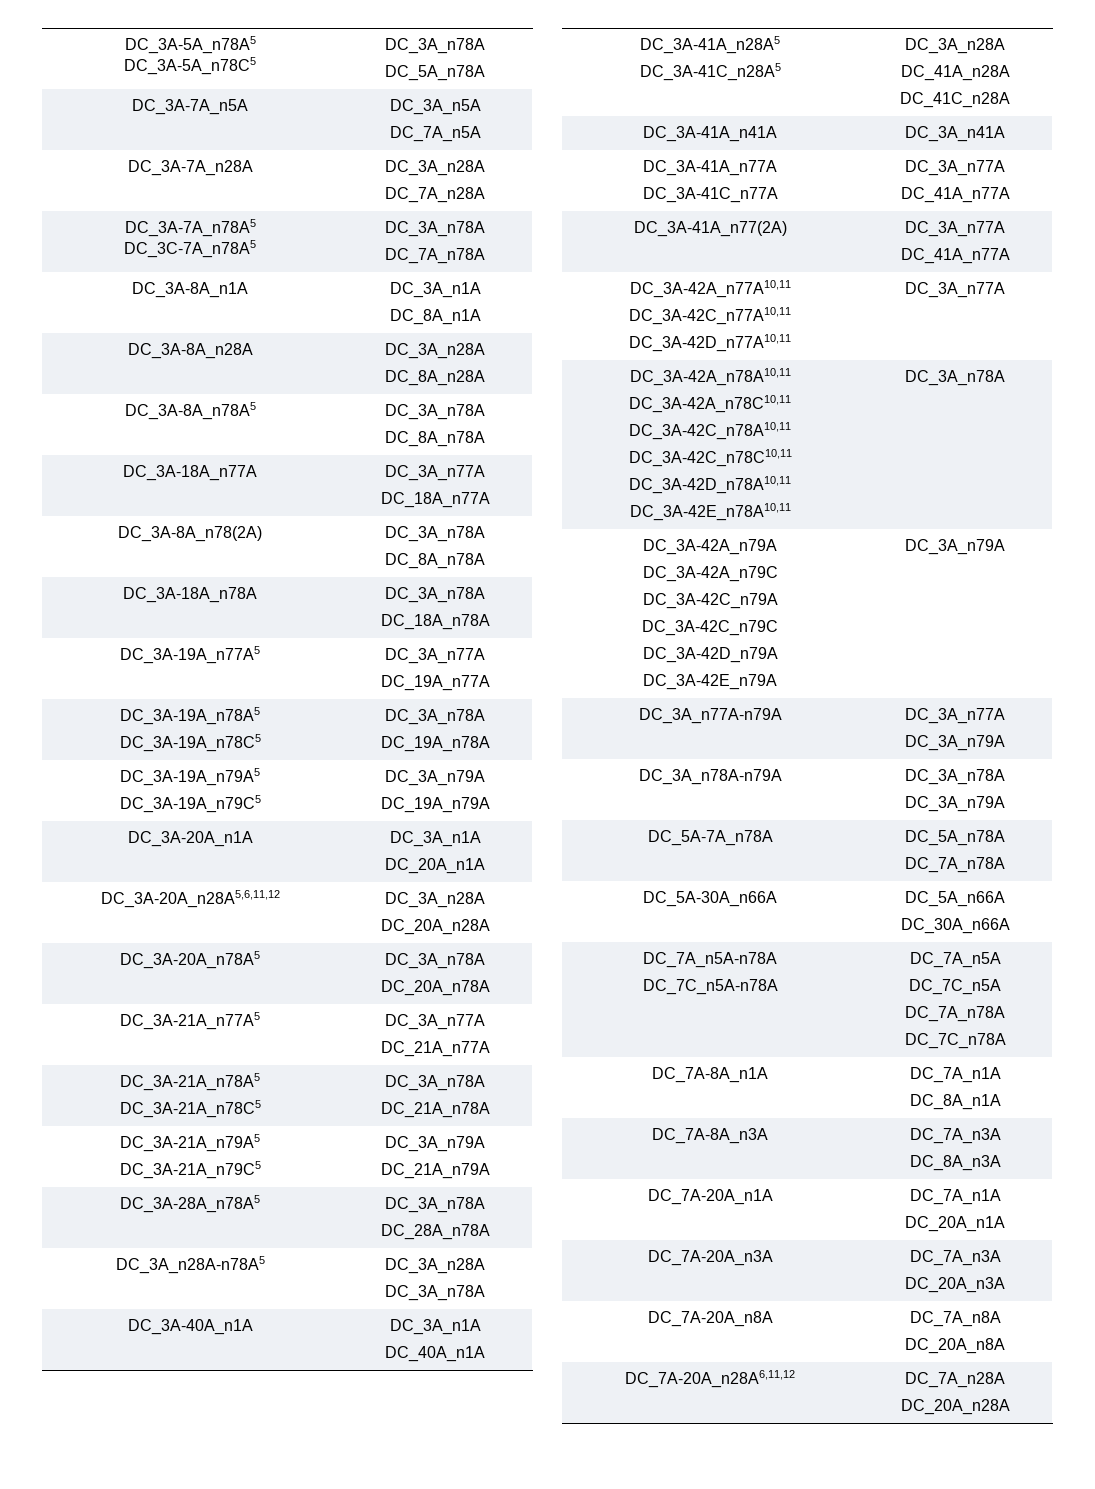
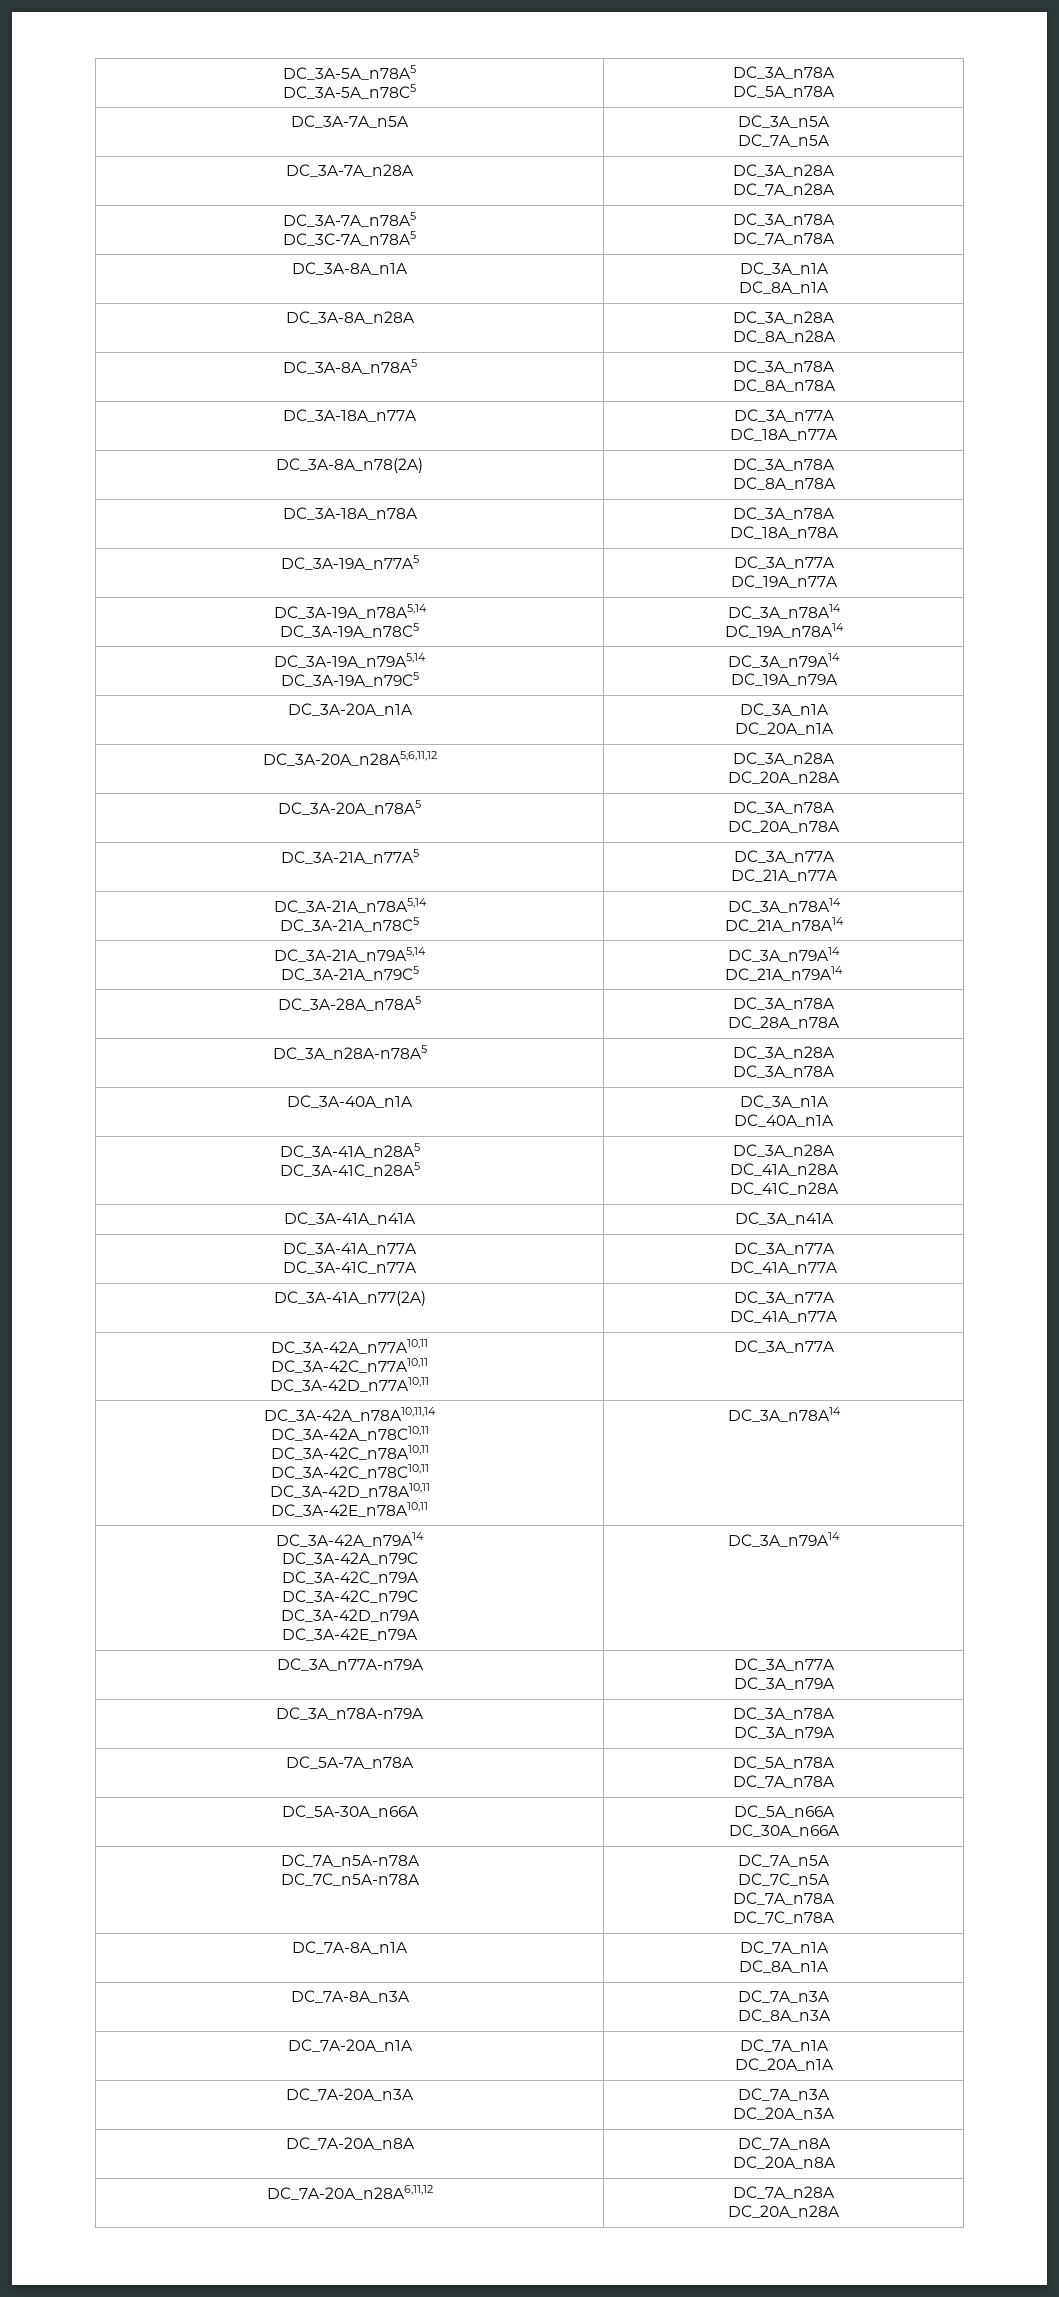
[120,707,260,725] DC_3A-19A_n78A5 -> [273,604,427,619] DC_3A-19A_n78A5,14
[385,709,486,725] [380,736,490,752] [120,768,260,786] DC_3A_n78A // DC_19A_n78A // DC_3A-19A_n79A5 -> [727,604,841,619] [724,623,844,638] [274,653,426,668] DC_3A_n78A14 // DC_19A_n78A14 // DC_3A-19A_n79A5,14
[385,770,486,786] DC_3A_n79A -> [728,653,840,668] DC_3A_n79A14
[120,1073,260,1091] DC_3A-21A_n78A5 -> [273,898,427,913] DC_3A-21A_n78A5,14
[385,1075,486,1091] [380,1102,490,1118] [120,1134,260,1152] DC_3A_n78A // DC_21A_n78A // DC_3A-21A_n79A5 -> [727,898,841,913] [724,917,844,932] [274,947,426,962] DC_3A_n78A14 // DC_21A_n78A14 // DC_3A-21A_n79A5,14
[385,1136,486,1152] [380,1163,490,1179] DC_3A_n79A // DC_21A_n79A -> [728,947,840,962] [725,966,843,981] DC_3A_n79A14 // DC_21A_n79A14
[629,368,791,386] DC_3A-42A_n78A10,11 -> [264,1407,436,1422] DC_3A-42A_n78A10,11,14
[905,370,1005,386] [643,539,777,555] DC_3A_n78A // DC_3A-42A_n79A -> [727,1407,841,1422] [276,1532,424,1547] DC_3A_n78A14 // DC_3A-42A_n79A14
[905,539,1005,555] DC_3A_n79A -> [728,1532,840,1547] DC_3A_n79A14

